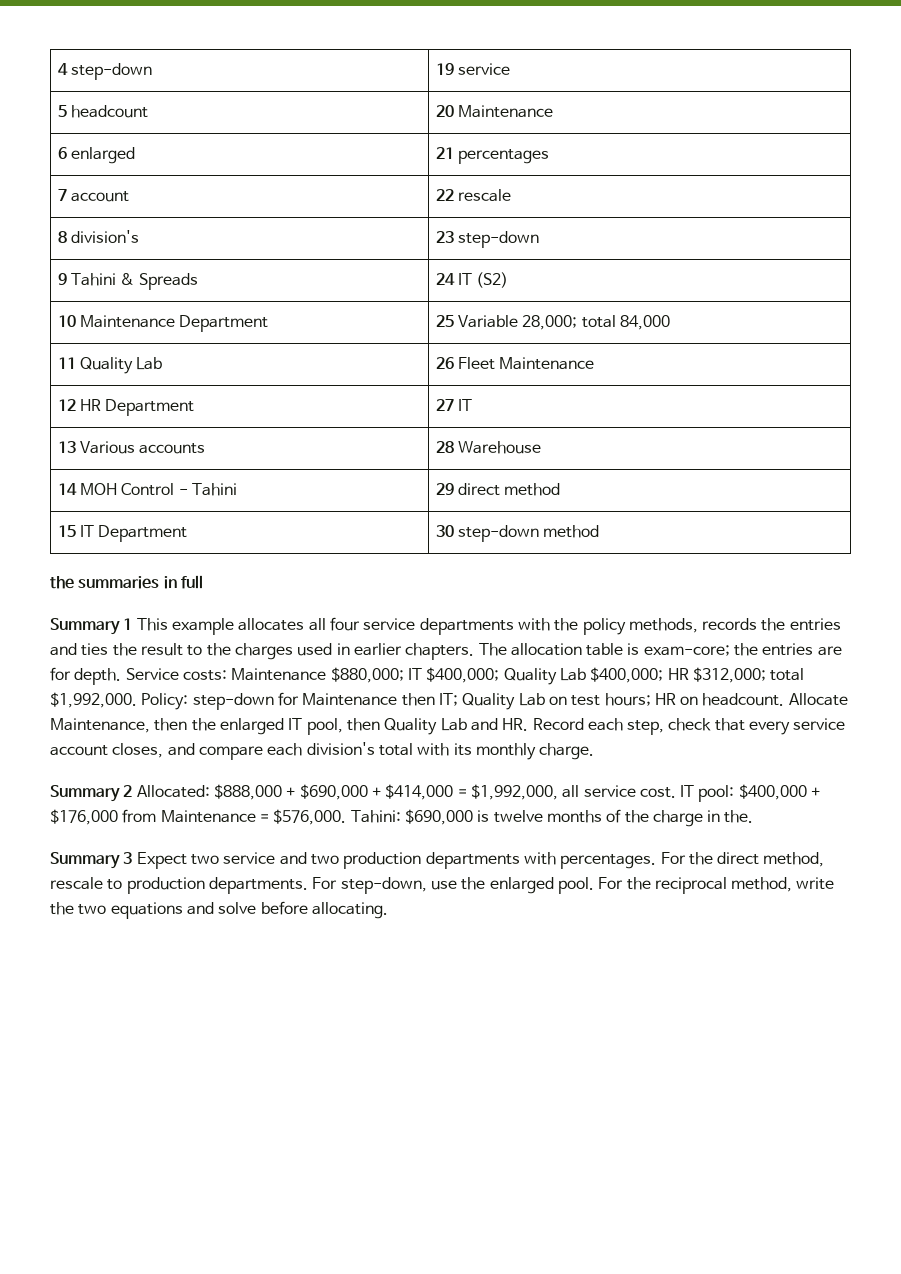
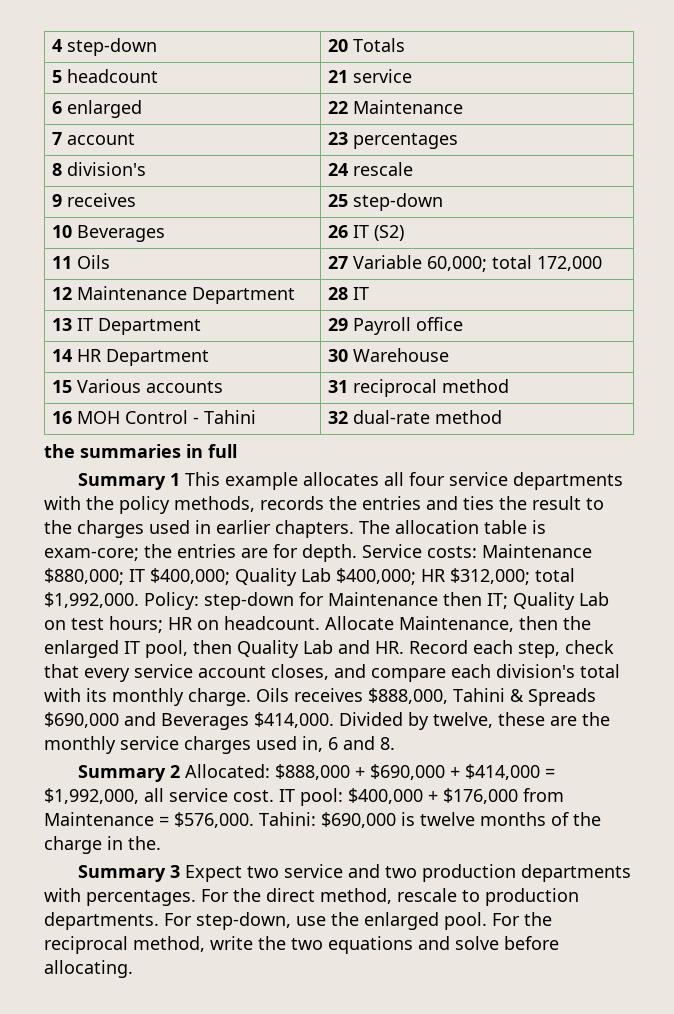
[435,63,511,75] 19 service -> [328,38,406,52] 20 Totals
[435,105,554,118] 20 Maintenance -> [328,69,413,83] 21 service
[435,147,550,164] 21 percentages -> [328,100,464,114] 22 Maintenance
[435,189,512,202] 22 rescale -> [328,132,459,149] 23 percentages
[435,231,540,248] [57,273,198,290] [435,272,509,288] [57,315,269,332] [435,315,671,330] [57,357,163,374] [435,357,595,370] [57,399,76,411] 23 step-down // 9 Tahini & Spreads | 24 IT (S2) // 10 Maintenance Department | 25 Variable 28,000; total 84,000 // 11 Quality Lab | 26 Fleet Maintenance // 12 -> [328,162,414,176] [52,193,137,207] [328,193,444,211] [52,225,166,242] [328,225,405,241] [52,255,111,269] [328,255,603,272] [52,286,296,304] [328,287,370,300] [52,318,202,335] [328,317,464,335] [52,349,73,362] 24 rescale // 9 receives | 25 step-down // 10 Beverages | 26 IT (S2) // 11 Oils | 27 Variable 60,000; total 172,000 // 12 Maintenance Department | 28 IT // 13 IT Department | 29 Payroll office // 14
[435,399,473,411] [57,441,76,453] 27 IT // 13 -> [328,348,450,362] [52,380,73,393] 30 Warehouse // 15
[435,441,542,454] [57,483,77,495] 28 Warehouse // 14 -> [328,379,510,397] [52,411,73,424] 31 reciprocal method // 16
[435,483,561,496] [57,525,188,542] [435,525,540,542] 29 direct method // 15 IT Department | 30 step-down -> [328,410,431,424] 32 dual-rate
(595, 751) none -> [256,688,596,706] [44,712,610,730] [44,736,395,754] Oils receives $888,000, Tahini & Spreads $690,000 and Beverages $414,000. Divided by twelve, these are the monthly service charges used in, 6 and 8.

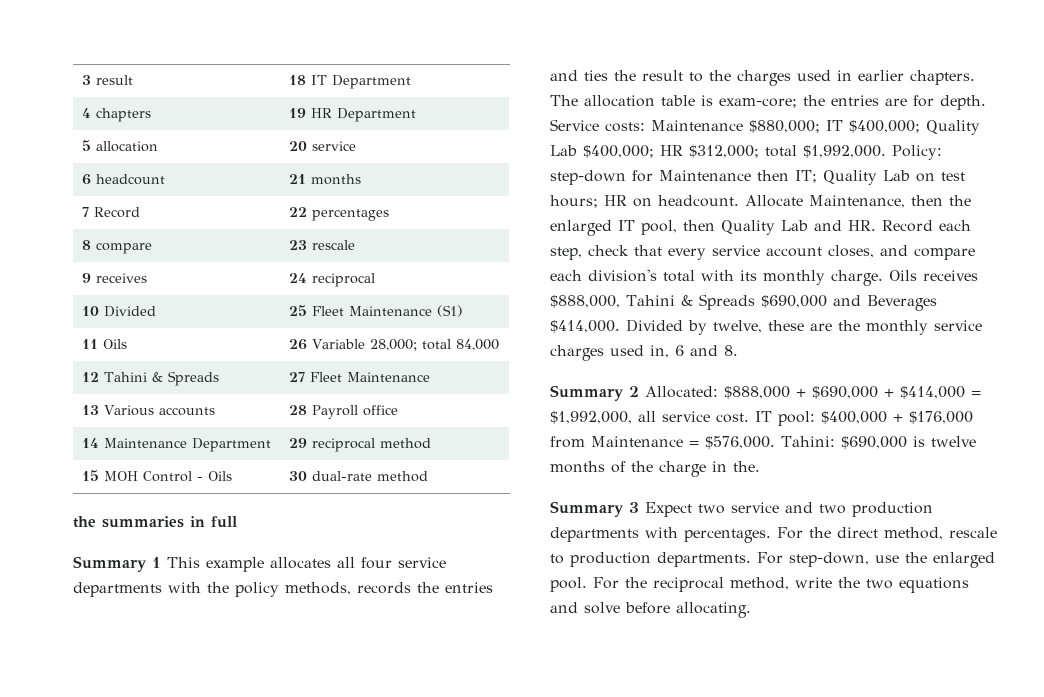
[52,38,158,56] 4 step-down -> [81,75,133,85] [288,75,411,89] [81,108,151,122] [288,108,416,122] [81,140,158,152] 3 result | 18 IT Department // 4 chapters | 19 HR Department // 5 allocation
[353,38,406,52] [52,70,63,83] Totals // 5 -> [311,141,356,151] [81,174,91,185] service // 6
[353,69,413,83] [52,100,143,118] [328,100,464,114] [52,132,136,145] [328,132,349,145] service // 6 enlarged | 22 Maintenance // 7 account | 23 -> [310,174,361,185] [81,207,140,218] [288,207,307,217] months // 7 Record | 22
[67,162,147,176] [328,163,349,176] division's | 24 -> [95,242,152,254] [288,240,307,250] compare | 23
[328,193,444,211] 25 step-down -> [288,273,375,287] 24 reciprocal
[77,225,166,242] [328,225,405,241] [52,255,111,269] [328,255,603,272] [52,286,296,304] [328,287,370,300] [52,318,202,335] [328,318,349,331] Beverages | 26 IT (S2) // 11 Oils | 27 Variable 60,000; total 172,000 // 12 Maintenance Department | 28 IT // 13 IT Department | 29 -> [103,306,156,317] [288,305,463,317] [81,339,127,349] [288,339,499,351] [81,371,219,386] [288,372,430,382] [81,405,215,416] [288,405,307,415] Divided | 25 Fleet Maintenance (S1) // 11 Oils | 26 Variable 28,000; total 84,000 // 12 Tahini & Spreads | 27 Fleet Maintenance // 13 Various accounts | 28
[77,349,210,366] [328,348,450,362] [52,379,224,393] [328,380,349,393] HR Department | 30 Warehouse // 15 Various accounts | 31 -> [103,438,271,452] [288,438,307,448] Maintenance Department | 29
[52,411,73,424] 16 -> [81,470,99,481] 15
[204,410,257,424] [328,411,349,424] Tahini | 32 -> [207,471,232,481] [288,471,307,481] Oils | 30

